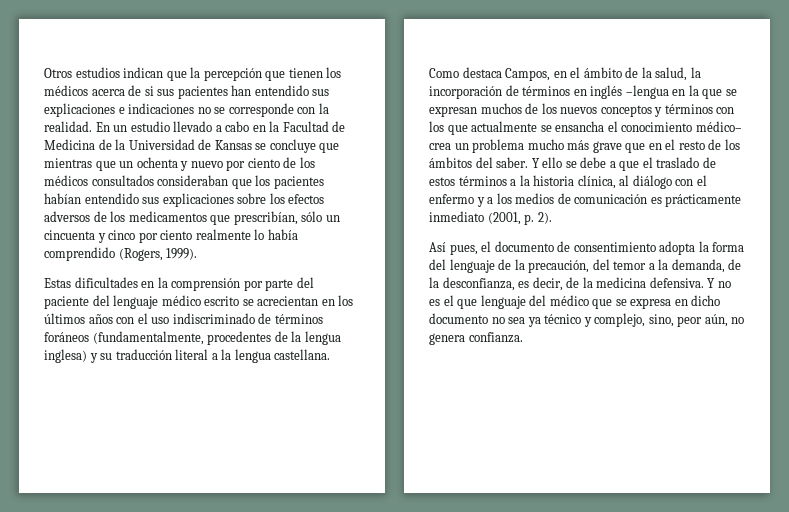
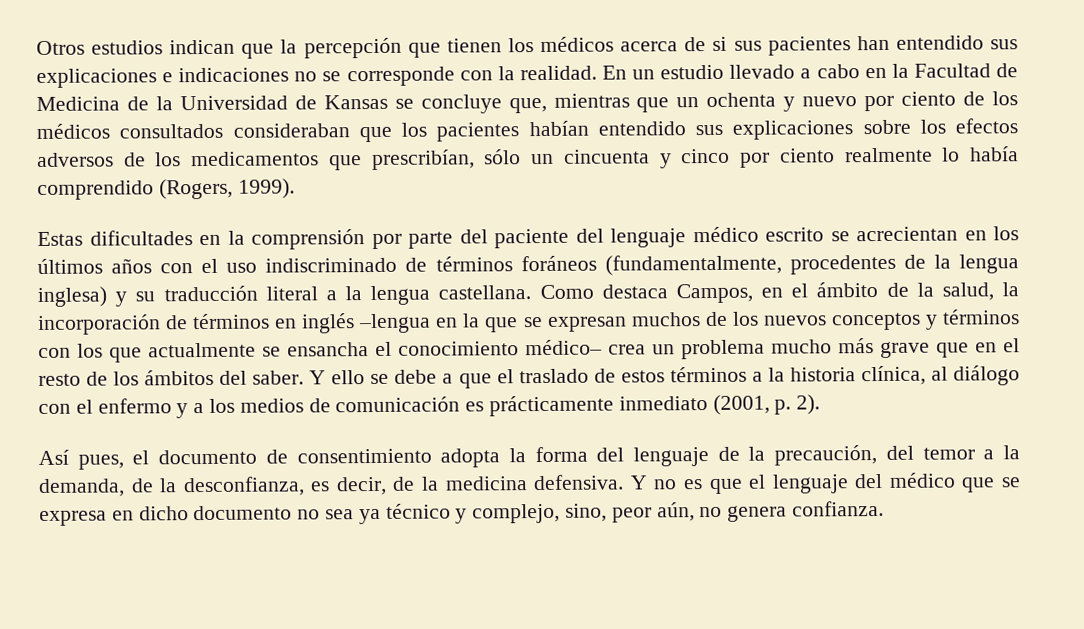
[319,143,340,153] que -> [508,97,547,114] que,
[443,295,478,309] el que -> [708,474,767,495] que el

